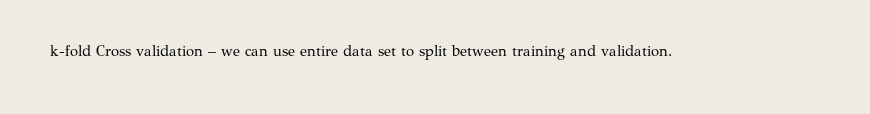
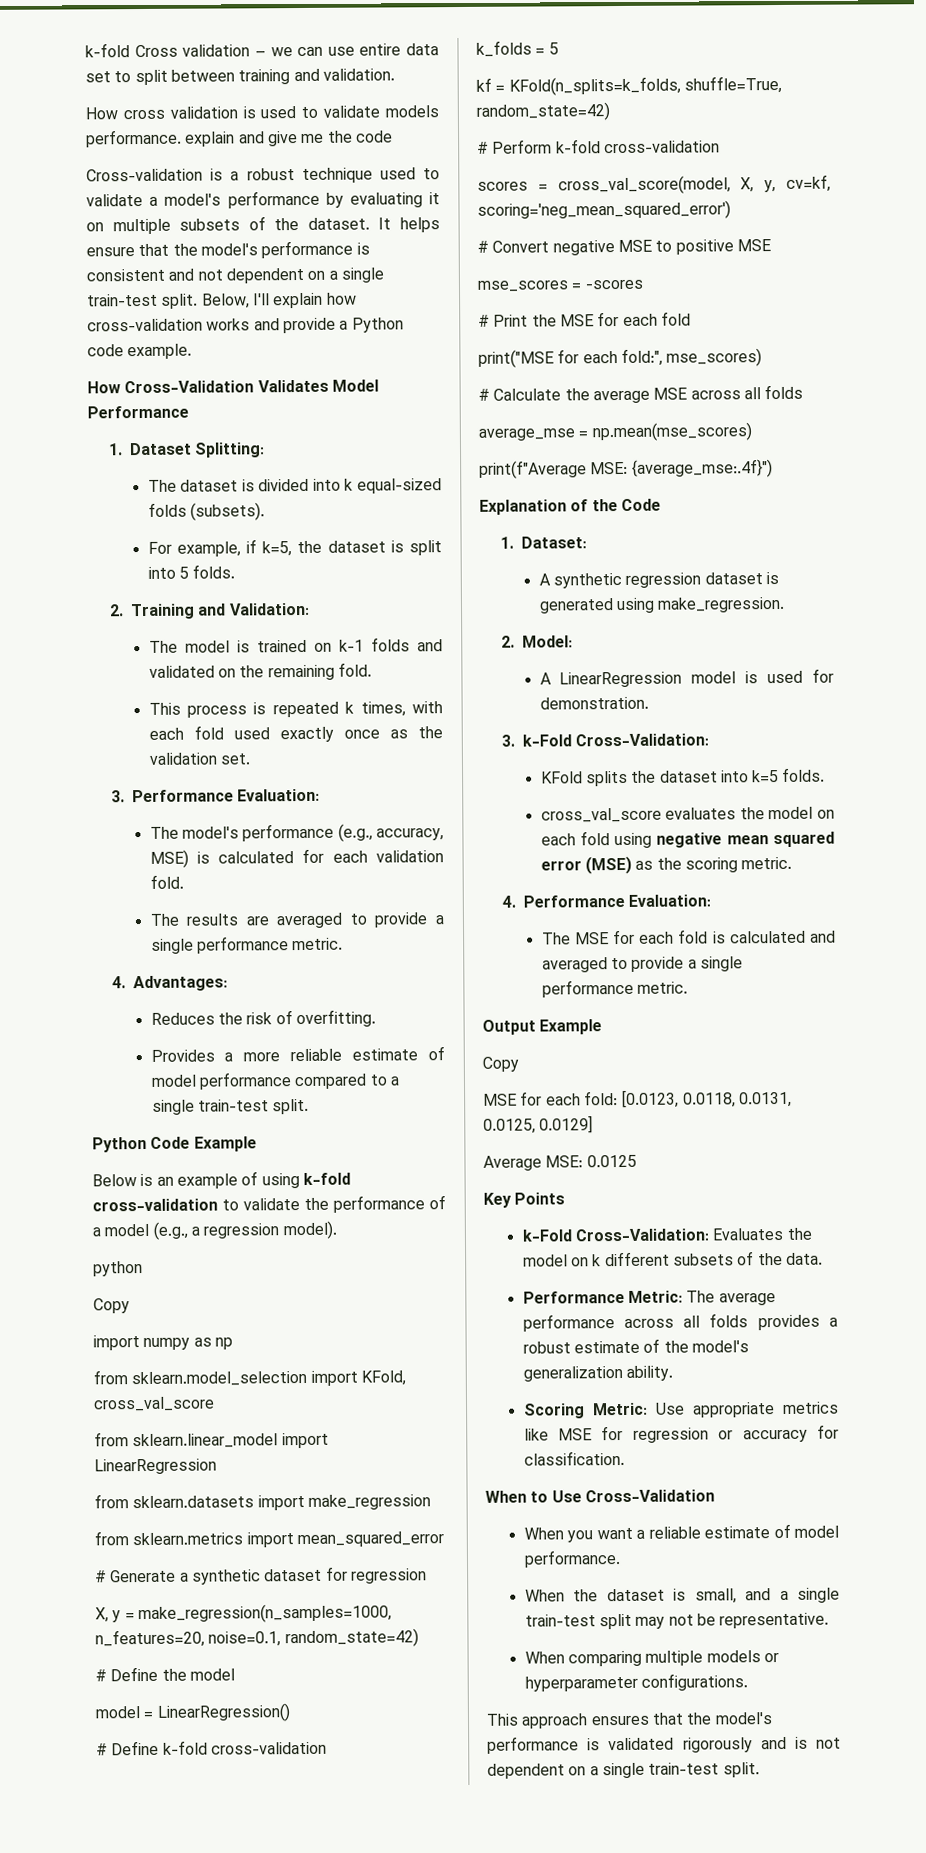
(672, 51) none -> [85,105,439,120] [85,129,393,148] [86,167,440,184] [86,190,441,209] [86,216,440,235] [86,240,370,259] [86,267,384,284] [87,292,357,309] [87,317,404,334] [87,343,193,360] [87,379,379,394] [87,405,189,419] [107,442,266,458] [147,478,442,494] [147,502,265,521] [147,539,442,557] [147,564,236,579] [108,602,310,620] [148,637,443,653] [148,662,372,681] [148,701,443,718] [148,725,443,743] [148,752,250,765] [110,788,321,803] [149,823,445,842] [149,848,444,868] [149,874,184,889] [149,912,444,929] [150,936,344,954] [111,975,228,992] [150,1009,376,1028] [150,1046,445,1062] [150,1072,399,1090] [151,1098,310,1115] [92,1136,257,1153] [92,1171,351,1189] [92,1195,446,1213] [92,1220,337,1240] [93,1261,143,1277] [93,1298,130,1314] [93,1335,233,1351] [93,1370,406,1387] [93,1396,215,1412] [94,1432,329,1449] [94,1458,217,1475] [94,1494,431,1511] [94,1531,444,1548] [95,1566,427,1585] [95,1603,392,1624] [95,1628,419,1648] [95,1666,235,1682] [95,1703,290,1722] [96,1740,327,1756] [476,40,559,57] [476,75,782,96] [476,102,610,121] [477,139,720,154] [477,174,831,195] [477,200,731,220] [477,239,771,256] [477,279,643,292] [478,311,691,327] [478,348,763,368] [478,384,804,404] [478,422,752,442] [479,459,773,479] [479,498,661,515] [499,536,587,549] [538,572,779,589] [538,596,786,614] [500,635,573,648] [539,668,834,688] [539,696,649,710] [500,733,710,747] [540,767,826,787] [540,806,835,823] [540,831,835,849] [540,855,793,875] [501,894,712,908] [541,929,836,945] [541,956,743,973] [541,979,688,998] [482,1019,603,1035] [482,1056,519,1072] [483,1089,792,1109] [483,1115,594,1134] [483,1154,637,1171] [483,1192,566,1208] [521,1227,812,1242] [522,1251,823,1267] [522,1290,776,1306] [522,1313,838,1332] [522,1338,749,1354] [522,1365,673,1382] [522,1401,839,1419] [523,1424,839,1443] [523,1450,625,1466] [485,1489,715,1503] [523,1523,839,1543] [523,1550,621,1568] [524,1587,840,1604] [524,1612,830,1630] [524,1650,779,1667] [524,1673,748,1692] [486,1712,773,1729] [487,1736,841,1754] [487,1762,760,1779] // How cross validation is used to validate models performance. explain and give me the code // Cross-validation is a robust technique used to validate a model's performance by evaluating it on multiple subsets of the dataset. It helps ensure that the model's performance is consistent and not dependent on a single train-test split. Below, I'll explain how cross-validation works and provide a Python code example. // How Cross-Validation Validates Model Performance // 1. Dataset Splitting: // The dataset is divided into k equal-sized folds (subsets). // For example, if k=5, the dataset is split into 5 folds. // 2. Training and Validation: // The model is trained on k-1 folds and validated on the remaining fold. // This process is repeated k times, with each fold used exactly once as the validation set. // 3. Performance Evaluation: // The model's performance (e.g., accuracy, MSE) is calculated for each validation fold. // The results are averaged to provide a single performance metric. // 4. Advantages: // Reduces the risk of overfitting. // Provides a more reliable estimate of model performance compared to a single train-test split. // Python Code Example // Below is an example of using k-fold cross-validation to validate the performance of a model (e.g., a regression model). // python // Copy // import numpy as np // from sklearn.model_selection import KFold, cross_val_score // from sklearn.linear_model import LinearRegression // from sklearn.datasets import make_regression // from sklearn.metrics import mean_squared_error // # Generate a synthetic dataset for regression // X, y = make_regression(n_samples=1000, n_features=20, noise=0.1, random_state=42) // # Define the model // model = LinearRegression() // # Define k-fold cross-validation // k_folds = 5 // kf = KFold(n_splits=k_folds, shuffle=True, random_state=42) // # Perform k-fold cross-validation // scores = cross_val_score(model, X, y, cv=kf, scoring='neg_mean_squared_error') // # Convert negative MSE to positive MSE // mse_scores = -scores // # Print the MSE for each fold // print("MSE for each fold:", mse_scores) // # Calculate the average MSE across all folds // average_mse = np.mean(mse_scores) // print(f"Average MSE: {average_mse:.4f}") // Explanation of the Code // 1. Dataset: // A synthetic regression dataset is generated using make_regression. // 2. Model: // A LinearRegression model is used for demonstration. // 3. k-Fold Cross-Validation: // KFold splits the dataset into k=5 folds. // cross_val_score evaluates the model on each fold using negative mean squared error (MSE) as the scoring metric. // 4. Performance Evaluation: // The MSE for each fold is calculated and averaged to provide a single performance metric. // Output Example // Copy // MSE for each fold: [0.0123, 0.0118, 0.0131, 0.0125, 0.0129] // Average MSE: 0.0125 // Key Points // k-Fold Cross-Validation: Evaluates the model on k different subsets of the data. // Performance Metric: The average performance across all folds provides a robust estimate of the model's generalization ability. // Scoring Metric: Use appropriate metrics like MSE for regression or accuracy for classification. // When to Use Cross-Validation // When you want a reliable estimate of model performance. // When the dataset is small, and a single train-test split may not be representative. // When comparing multiple models or hyperparameter configurations. // This approach ensures that the model's performance is validated rigorously and is not dependent on a single train-test split.

